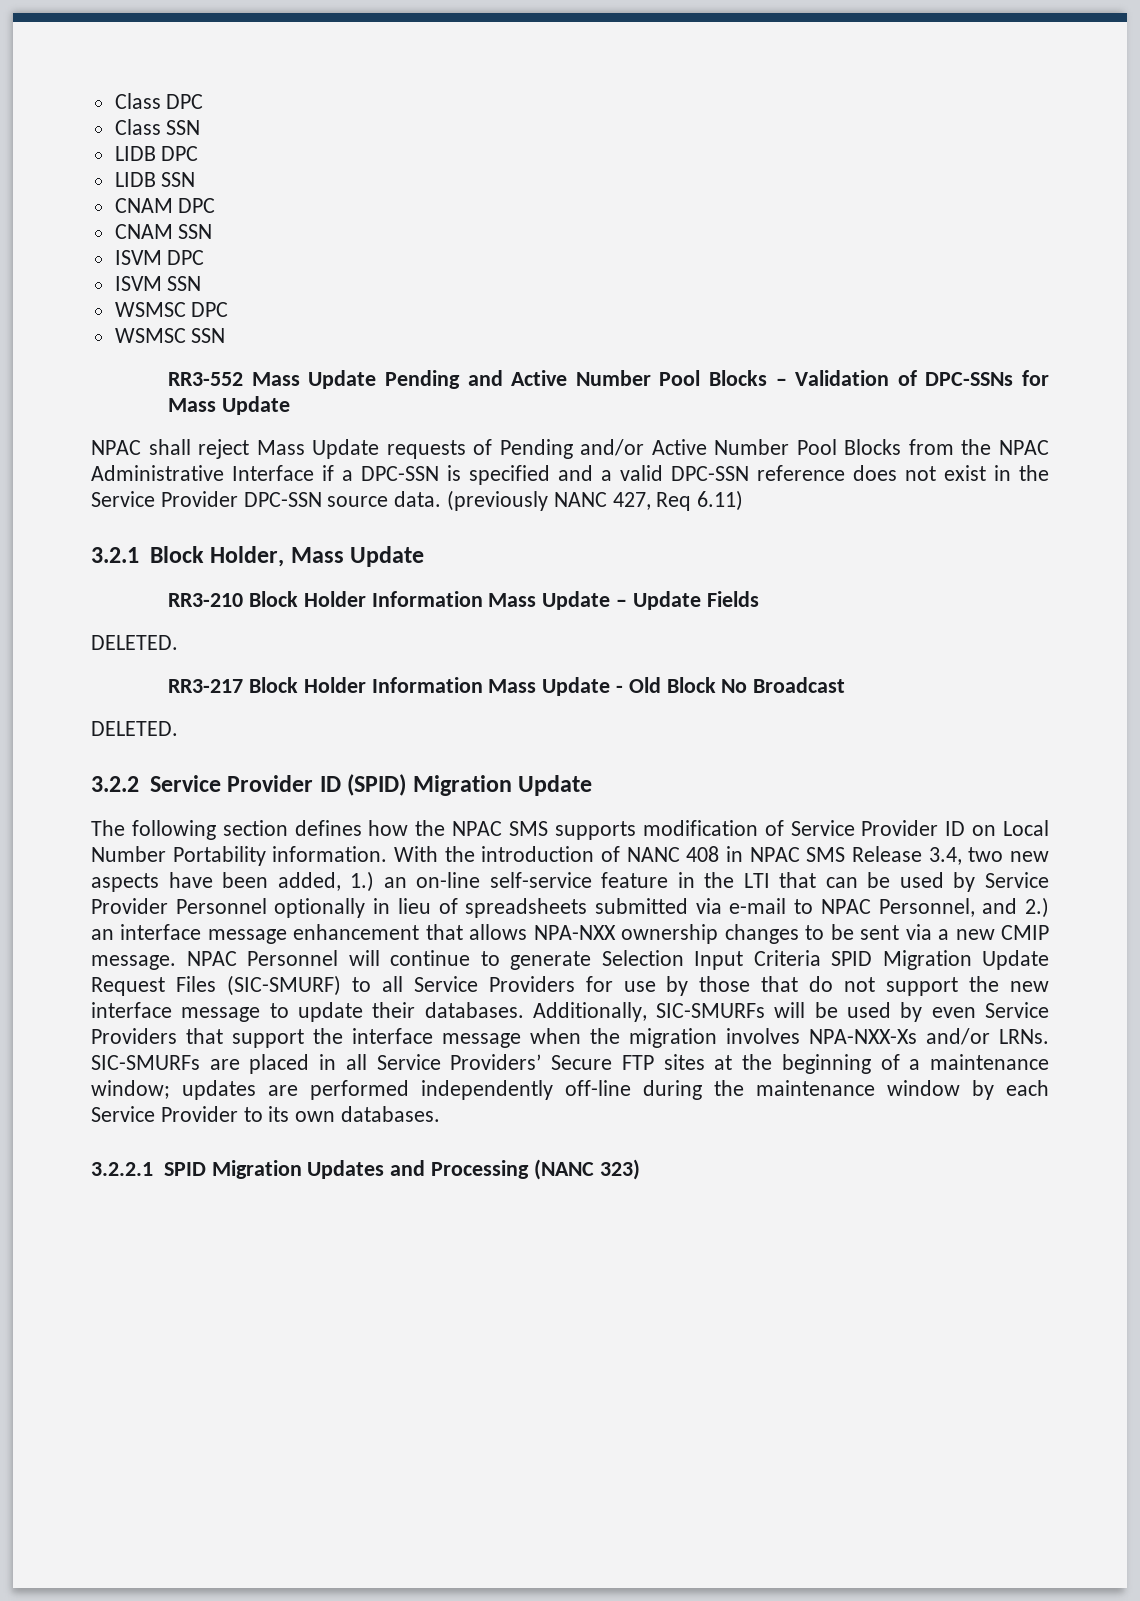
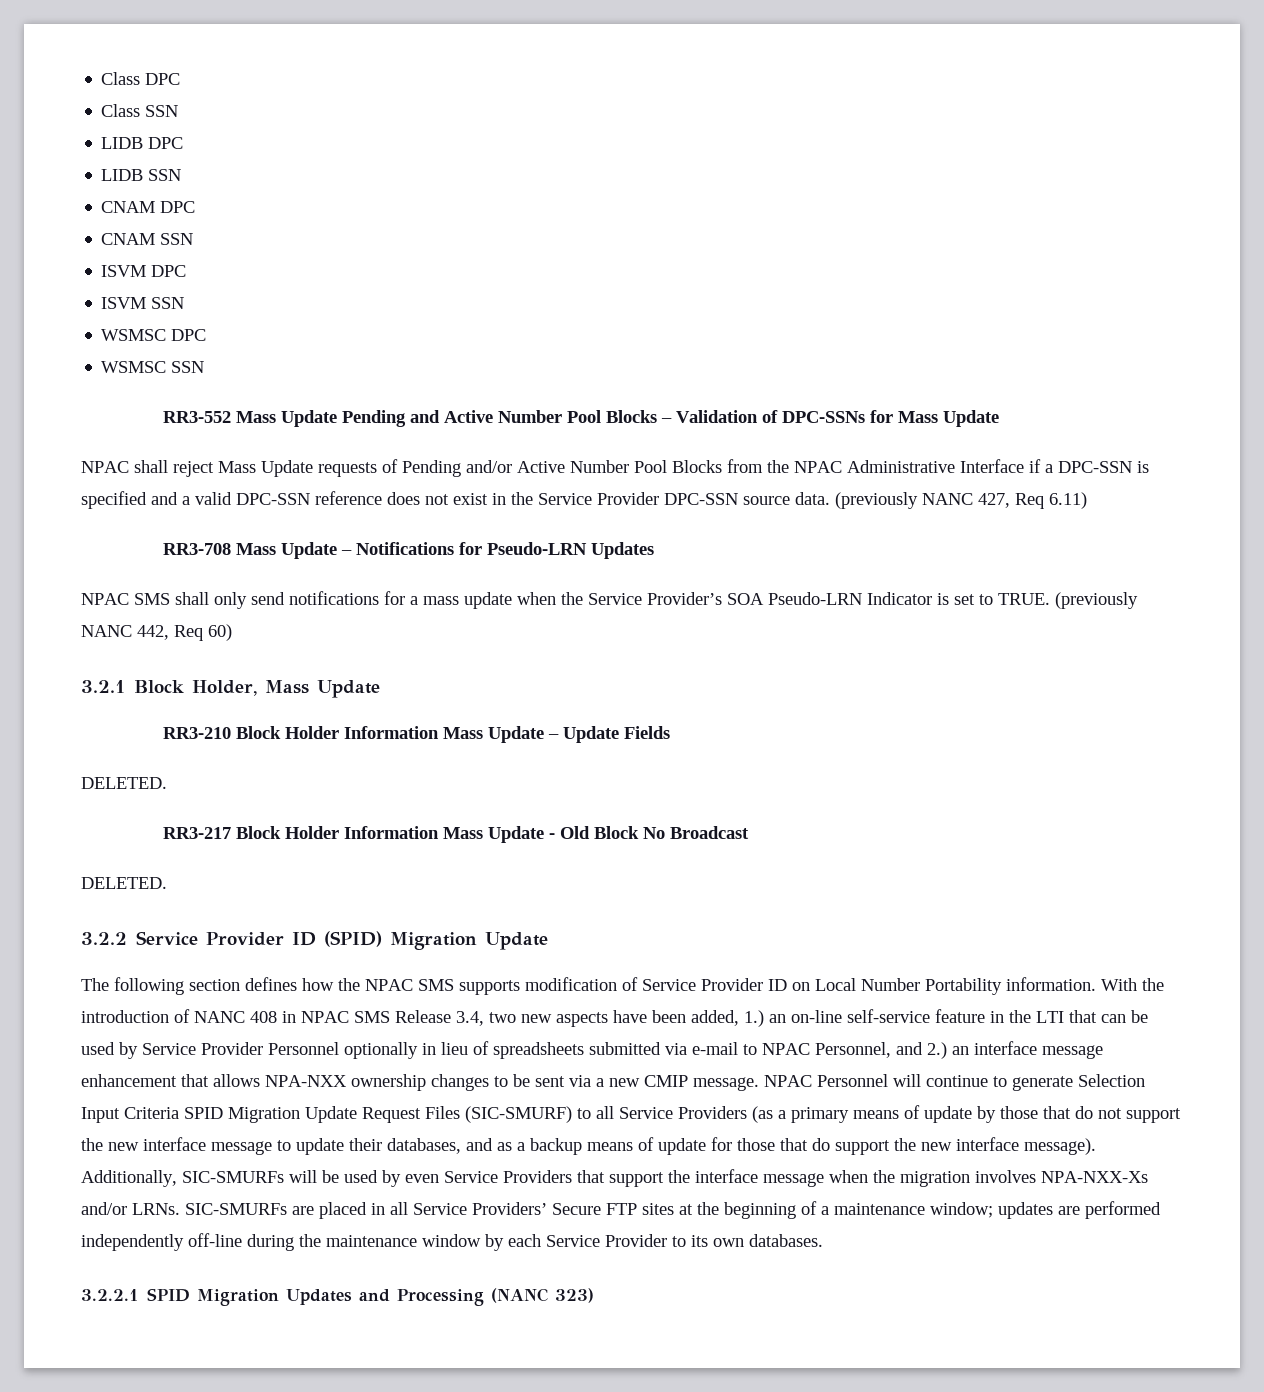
(744, 500) none -> [163,542,655,559] [81,591,1138,609] [81,624,232,641] // RR3-708 Mass Update – Notifications for Pseudo-LRN Updates // NPAC SMS shall only send notifications for a mass update when the Service Provider’s SOA Pseudo-LRN Indicator is set to TRUE. (previously NANC 442, Req 60)
[585,976,656,992] for use -> [752,1105,972,1123] (as a primary means of update
[424,1002,524,1018] databases. -> [387,1137,1096,1155] databases, and as a backup means of update for those that do support the new interface message).

